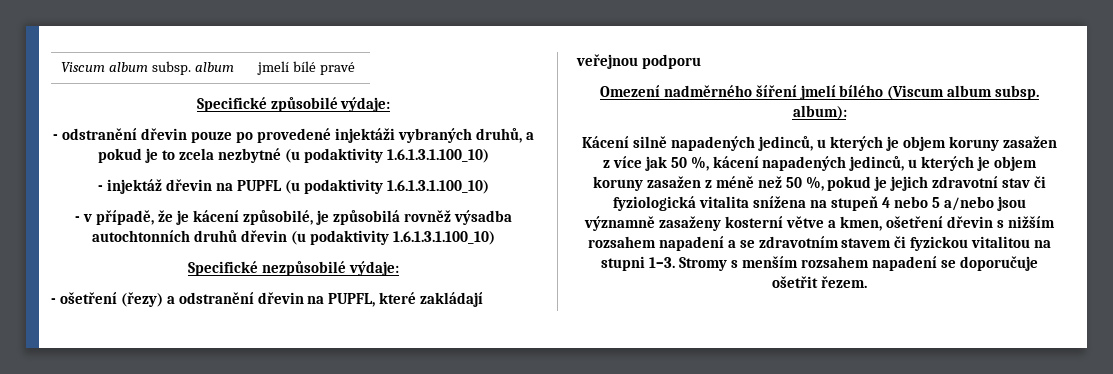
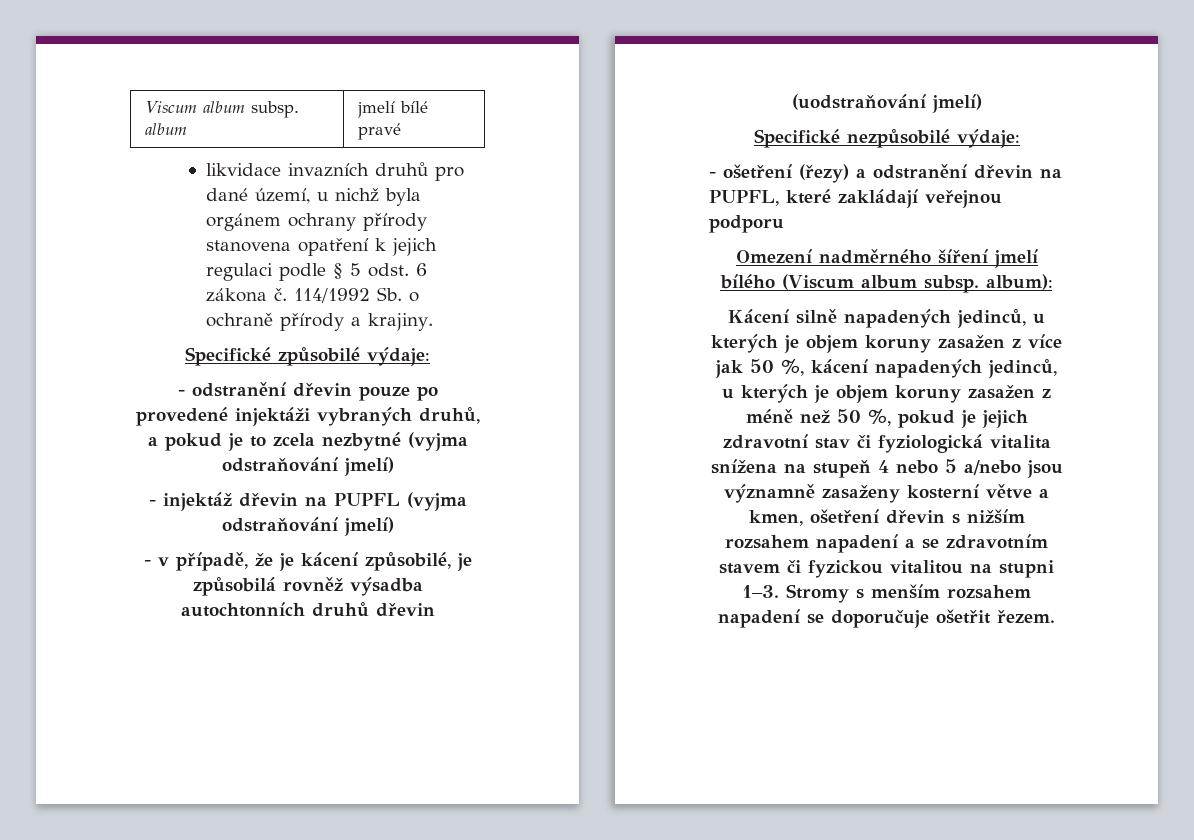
(356, 68) none -> [205,162,464,181] [205,188,421,206] [205,213,427,231] [205,238,437,256] [205,263,427,281] [205,287,419,303] [205,312,433,331] // likvidace invazních druhů pro dané území, u nichž byla orgánem ochrany přírody stanovena opatření k jejich regulaci podle § 5 odst. 6 zákona č. 114/1992 Sb. o ochraně přírody a krajiny.
[284,148,489,163] (u podaktivity 1.6.1.3.1.100_10) -> [407,432,468,451] [221,457,394,476] (vyjma odstraňování jmelí)
[284,179,489,194] (u podaktivity 1.6.1.3.1.100_10) -> [406,492,467,511] [221,517,394,536] (vyjma odstraňování jmelí)
[290,230,495,245] (u podaktivity 1.6.1.3.1.100_10) -> [791,94,982,113] (uodstraňování jmelí)

